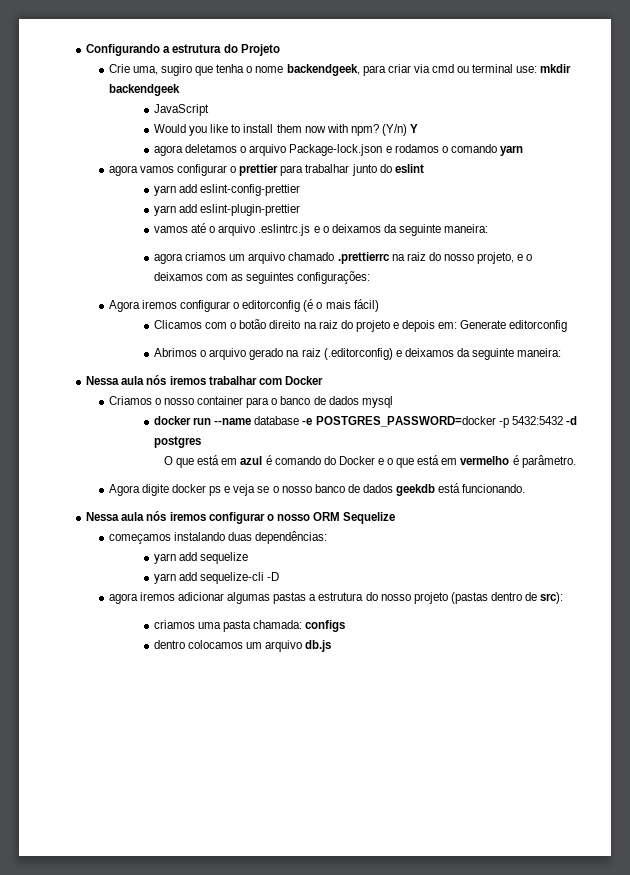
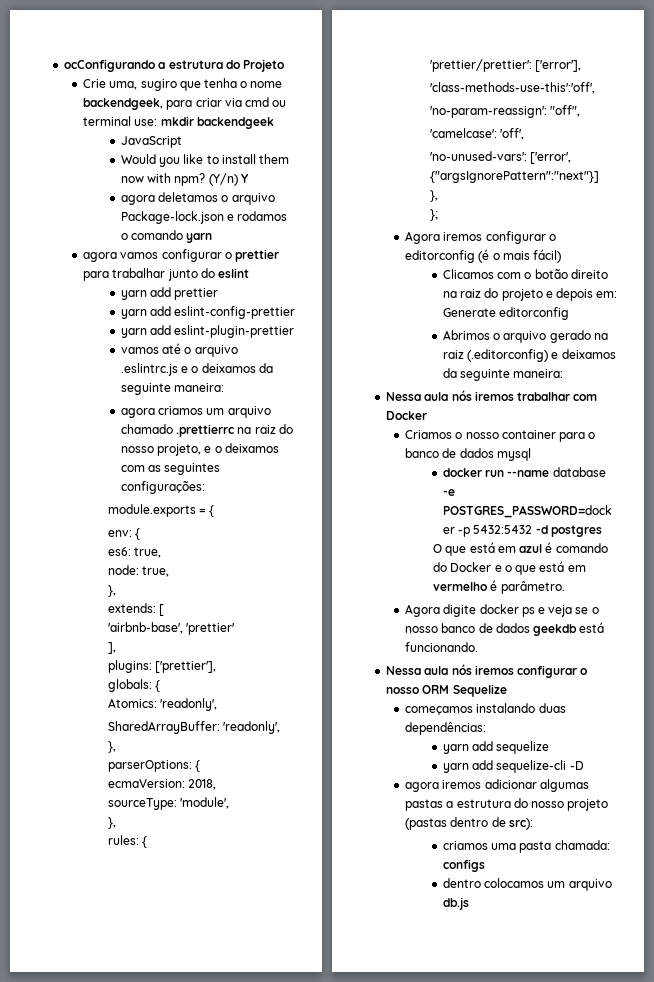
[86,44,161,56] Configurando -> [64,59,156,72] ocConfigurando
(424, 168) none -> [120,287,219,300] // yarn add prettier
(371, 277) none -> [107,504,215,517] [107,528,140,540] [107,547,161,558] [107,565,169,577] [107,585,116,597] [107,603,164,616] [107,622,234,635] [107,642,116,654] [107,660,216,673] [107,679,160,692] [107,698,217,711] [107,721,280,734] [107,741,116,753] [107,760,200,772] [107,779,216,790] [107,797,229,810] [107,817,116,829] [107,835,147,848] [429,59,581,72] [429,82,595,94] [429,105,580,118] [429,128,524,140] [429,151,571,164] [429,171,599,183] [429,190,438,202] [429,209,438,221] // module.exports = { // env: { // es6: true, // node: true, // }, // extends: [ // 'airbnb-base', 'prettier' // ], // plugins: ['prettier'], // globals: { // Atomics: 'readonly', // SharedArrayBuffer: 'readonly', // }, // parserOptions: { // ecmaVersion: 2018, // sourceType: 'module', // }, // rules: { // 'prettier/prettier': ['error'], // 'class-methods-use-this':'off', // 'no-param-reassign': "off", // 'camelcase': 'off', // 'no-unused-vars': ['error', {"argsIgnorePattern":"next"}] // }, // };

